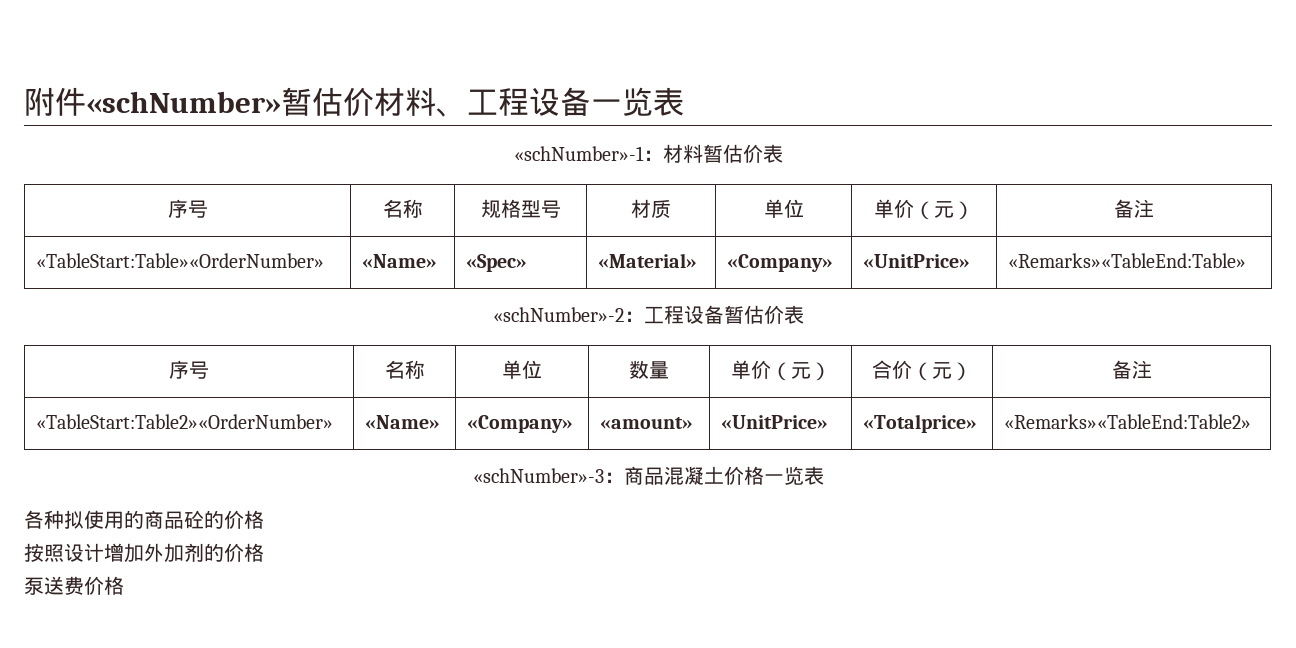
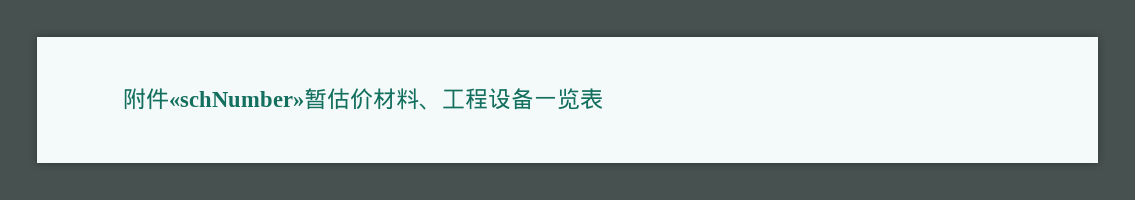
[513,144,783,163] [167,199,208,218] [382,199,423,218] [480,199,561,218] [631,199,671,218] [763,199,804,218] [874,199,974,220] [1114,199,1154,218] [35,253,324,268] [361,254,437,268] [465,254,527,272] [597,253,697,268] [726,254,833,272] [862,254,970,268] [1007,253,1246,268] [492,305,804,324] [169,360,209,379] [384,360,425,379] [502,360,542,379] [629,360,669,379] [730,360,831,381] [872,360,972,381] [1111,360,1152,379] [35,414,333,429] [364,415,440,429] [466,415,573,433] [599,417,693,429] [720,415,828,429] [862,414,977,433] [1003,414,1251,429] [472,466,824,485] [24,510,264,529] [24,543,264,563] [24,576,124,595] // «schNumber»-1：材料暂估价表 // 序号 | 名称 | 规格型号 | 材质 | 单位 | 单价（元） | 备注 // «TableStart:Table»«OrderNumber» | «Name» | «Spec» | «Material» | «Company» | «UnitPrice» | «Remarks»«TableEnd:Table» // «schNumber»-2：工程设备暂估价表 // 序号 | 名称 | 单位 | 数量 | 单价（元） | 合价（元） | 备注 // «TableStart:Table2»«OrderNumber» | «Name» | «Company» | «amount» | «UnitPrice» | «Totalprice» | «Remarks»«TableEnd:Table2» // «schNumber»-3：商品混凝土价格一览表 // 各种拟使用的商品砼的价格 // 按照设计增加外加剂的价格 // 泵送费价格 -> (603, 98) none

